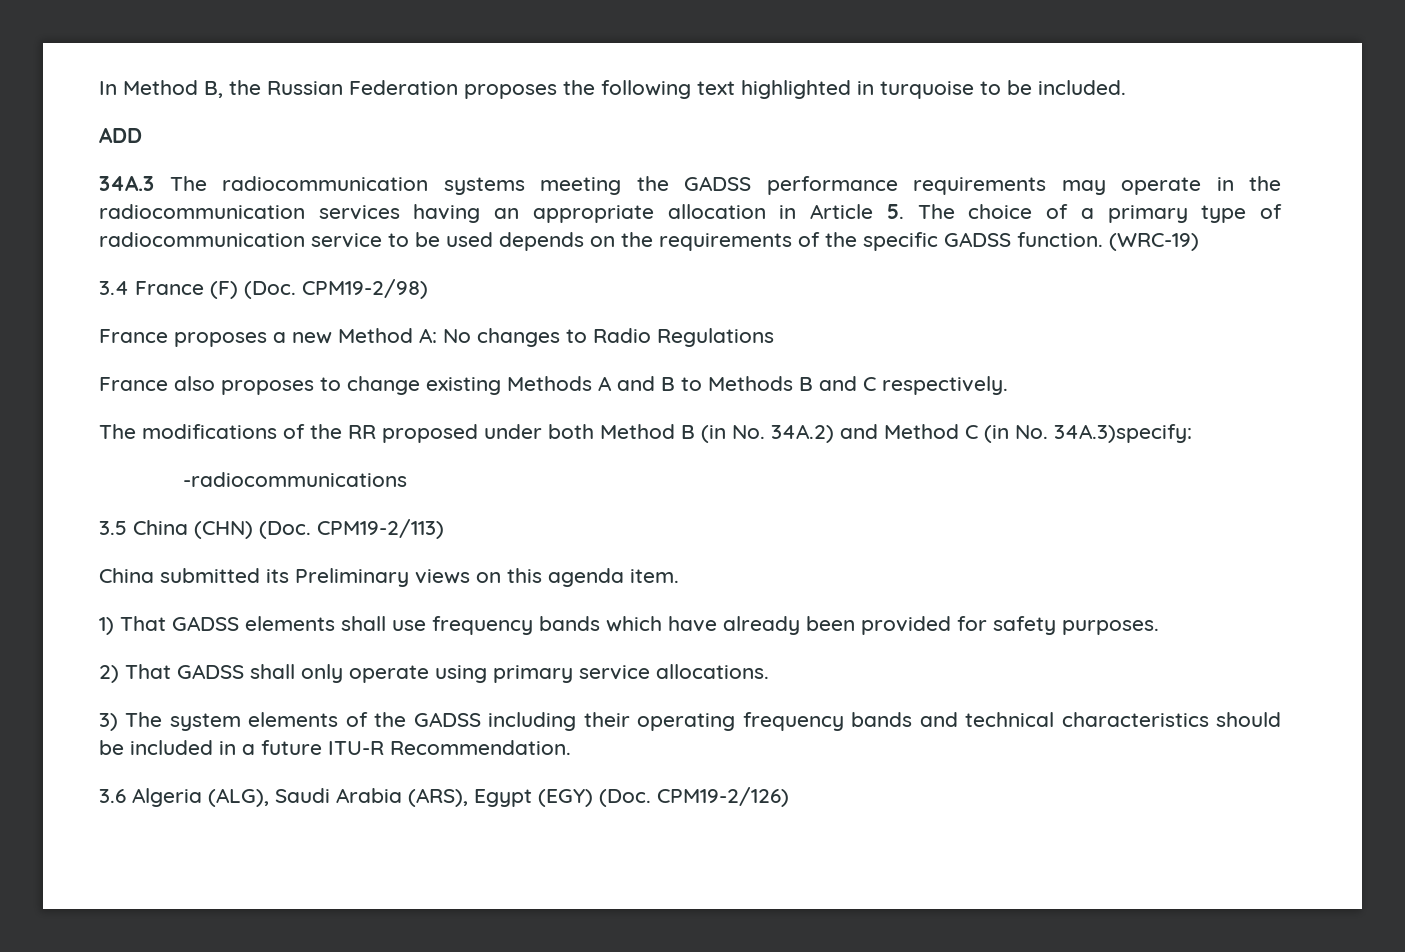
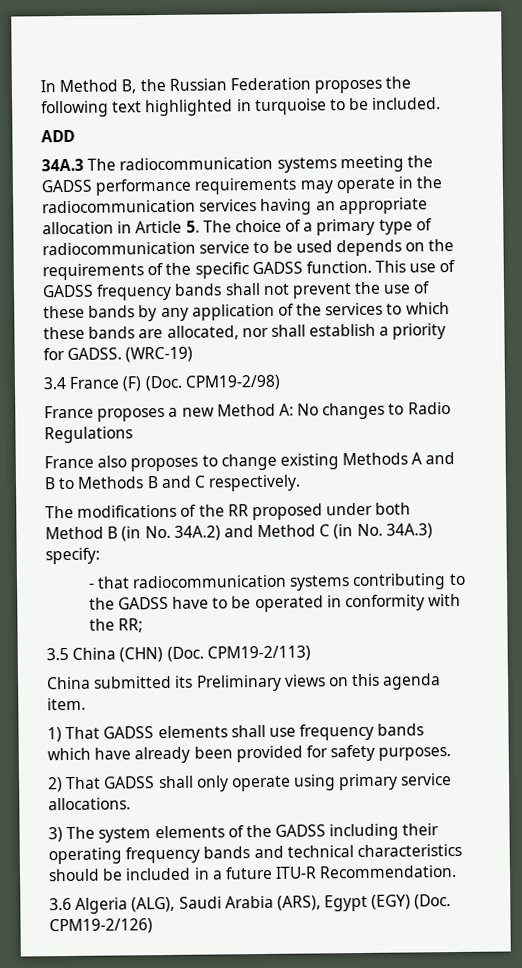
(1103, 239) none -> [375,259,456,273] [42,281,431,301] [43,302,450,322] [43,323,447,340] [43,347,123,361] This use of GADSS frequency bands shall not prevent the use of these bands by any application of the services to which these bands are allocated, nor shall establish a priority for GADSS.
[1054,424,1192,443] [182,472,407,487] 34A.3)specify: // -radiocommunications -> [385,523,433,539] [45,547,100,565] [88,573,466,591] [88,593,462,613] [88,618,143,633] 34A.3) specify: // - that radiocommunication systems contributing to the GADSS have to be operated in conformity with the RR;

